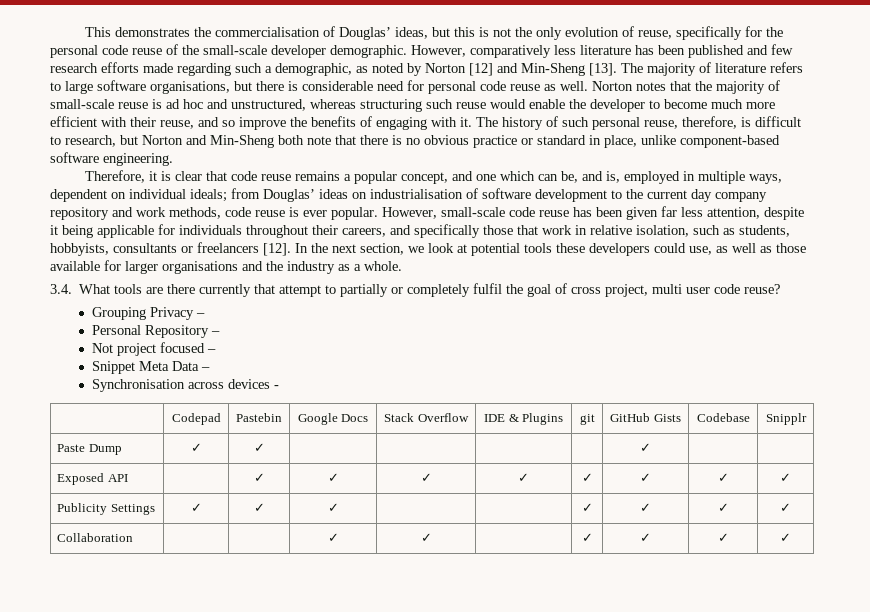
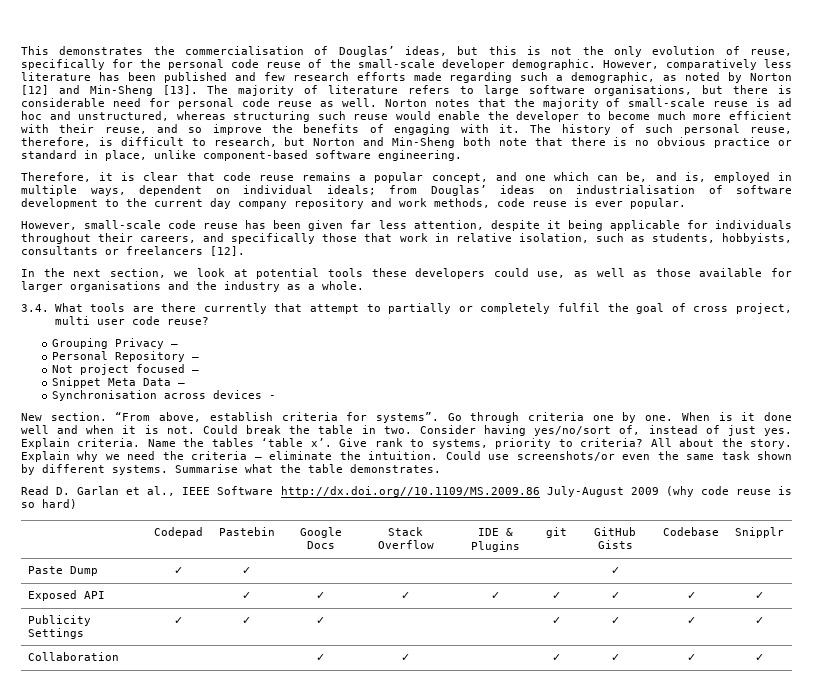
(378, 213) none -> (686, 203) //
(291, 249) none -> (245, 251) //
(280, 387) none -> [21,412,793,423] [21,425,792,436] [21,438,793,449] [21,451,793,462] [21,464,441,475] [21,486,793,497] [21,499,77,509] // New section. “From above, establish criteria for systems”. Go through criteria one by one. When is it done well and when it is not. Could break the table in two. Consider having yes/no/sort of, instead of just yes. Explain criteria. Name the tables ‘table x’. Give rank to systems, priority to criteria? All about the story. Explain why we need the criteria – eliminate the intuition. Could use screenshots/or even the same task shown by different systems. Summarise what the table demonstrates. // Read D. Garlan et al., IEEE Software http://dx.doi.org//10.1109/MS.2009.86 July-August 2009 (why code reuse is so hard)

